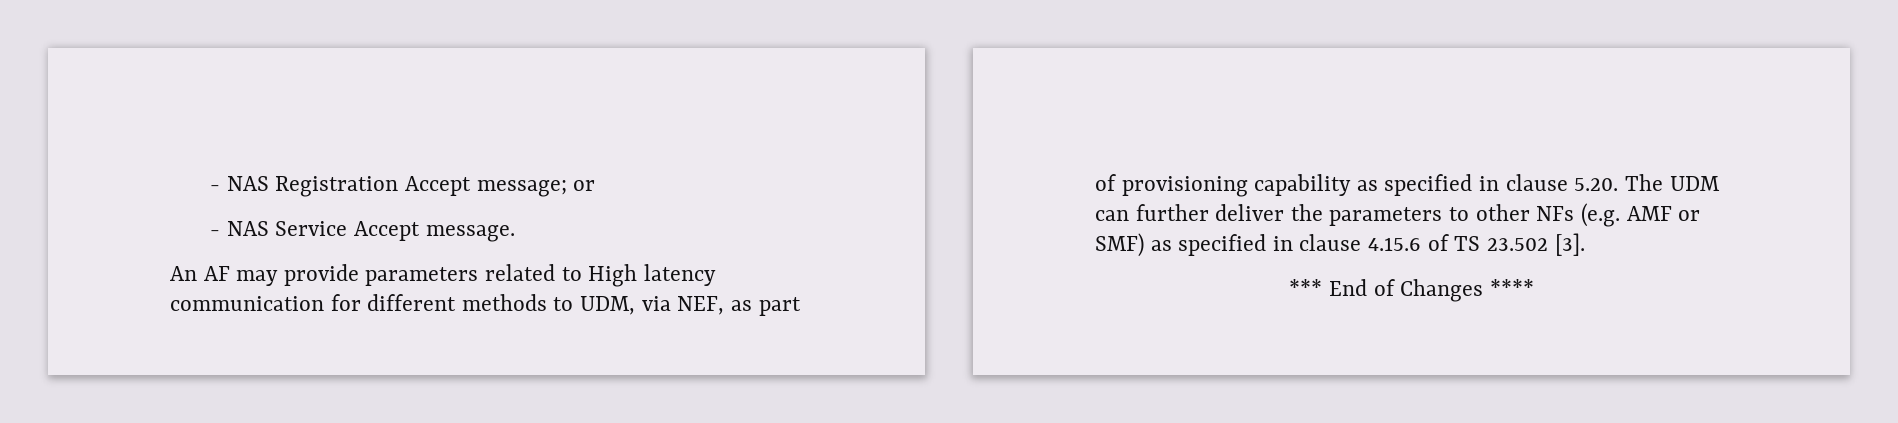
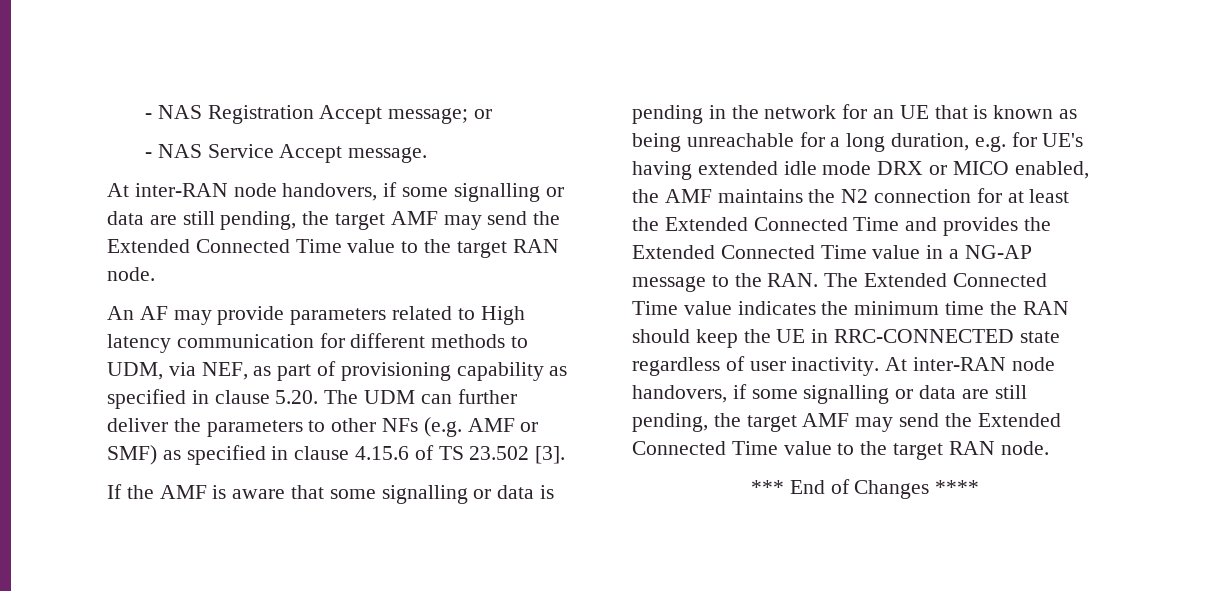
(515, 233) none -> [107,182,564,202] [107,211,561,230] [107,239,559,258] [107,267,155,281] // At inter-RAN node handovers, if some signalling or data are still pending, the target AMF may send the Extended Connected Time value to the target RAN node.
(1585, 244) none -> [107,484,555,504] [632,104,1078,124] [632,132,1084,152] [632,161,1089,180] [632,188,1070,203] [632,217,1051,236] [632,245,1032,259] [632,273,1047,292] [632,301,1069,315] [632,329,1060,348] [632,356,1055,376] [632,384,1027,404] [632,413,1061,432] [632,441,1049,460] // If the AMF is aware that some signalling or data is pending in the network for an UE that is known as being unreachable for a long duration, e.g. for UE's having extended idle mode DRX or MICO enabled, the AMF maintains the N2 connection for at least the Extended Connected Time and provides the Extended Connected Time value in a NG-AP message to the RAN. The Extended Connected Time value indicates the minimum time the RAN should keep the UE in RRC-CONNECTED state regardless of user inactivity. At inter-RAN node handovers, if some signalling or data are still pending, the target AMF may send the Extended Connected Time value to the target RAN node.

